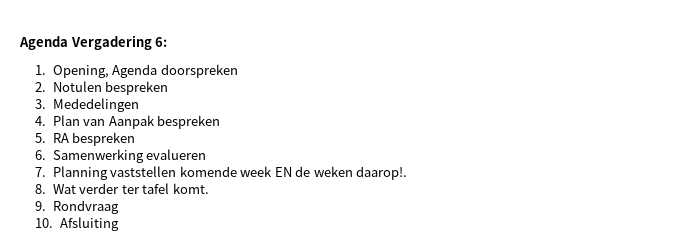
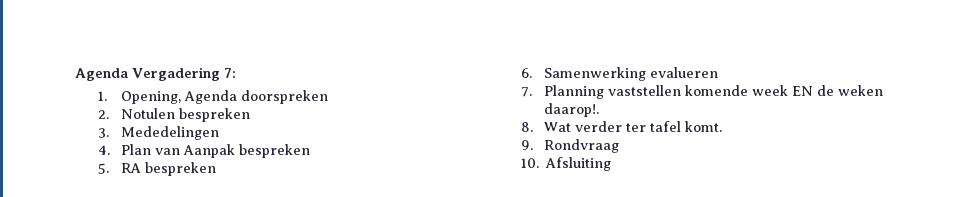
[155,37,168,47] 6: -> [224,68,236,78] 7:

